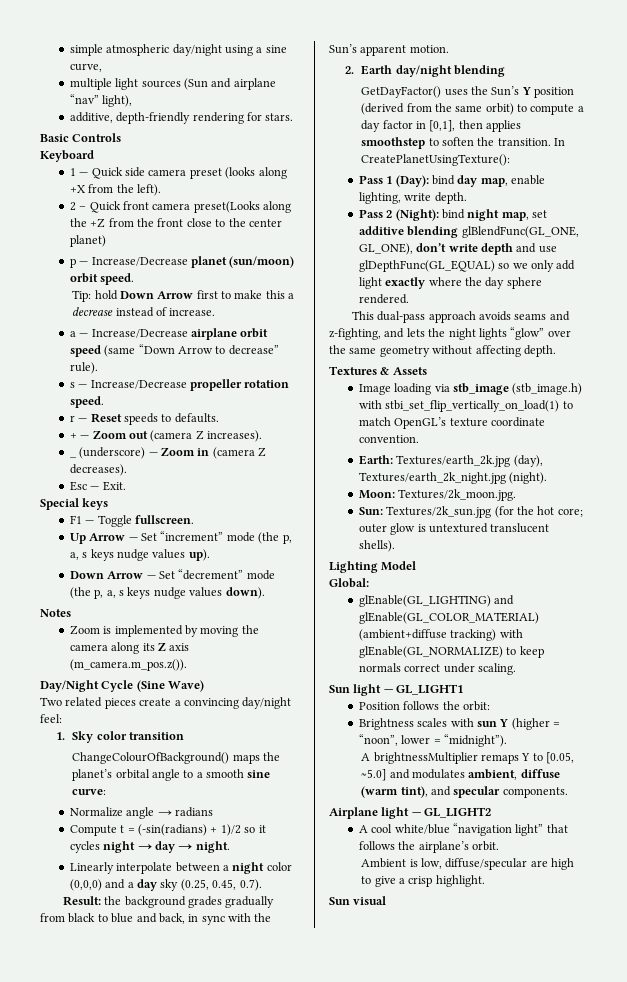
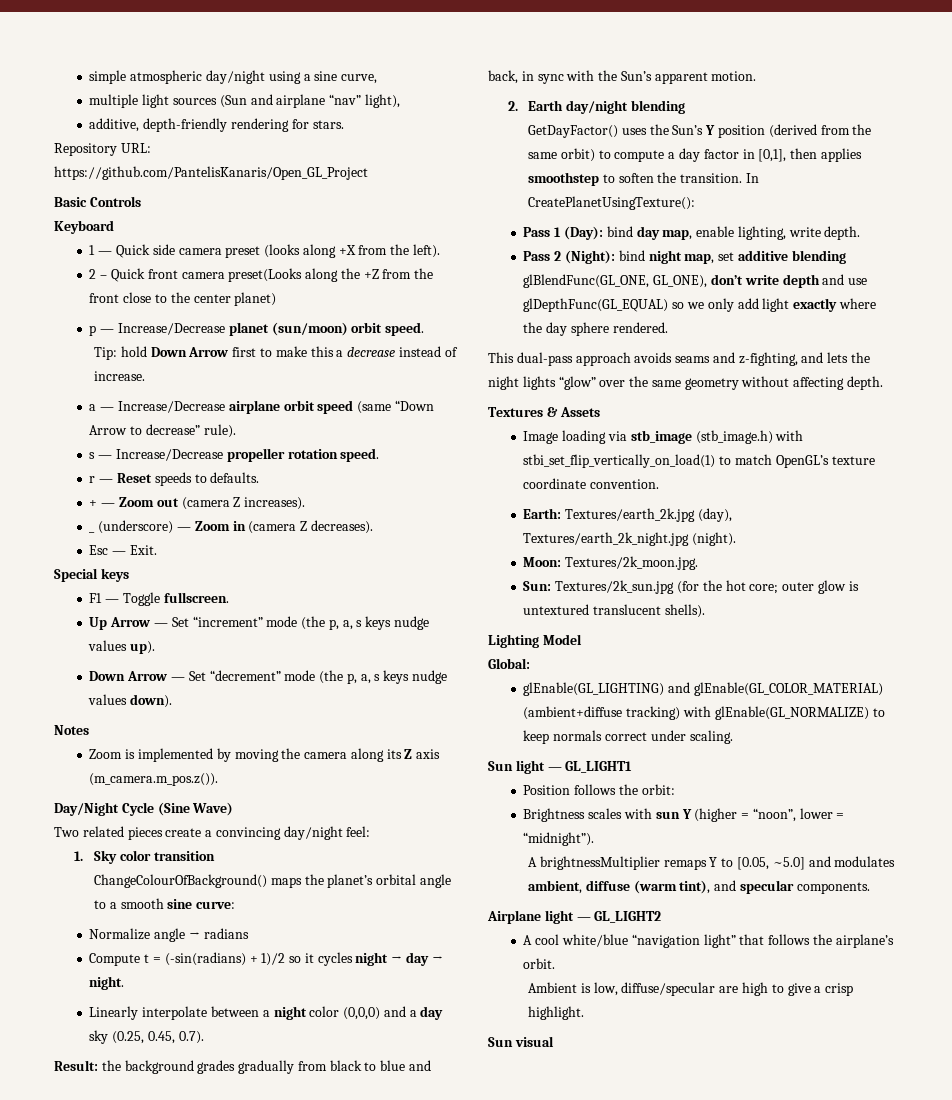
(294, 117) none -> [54,143,151,156] [54,166,368,180] // Repository URL: https://github.com/PantelisKanaris/Open_GL_Project

